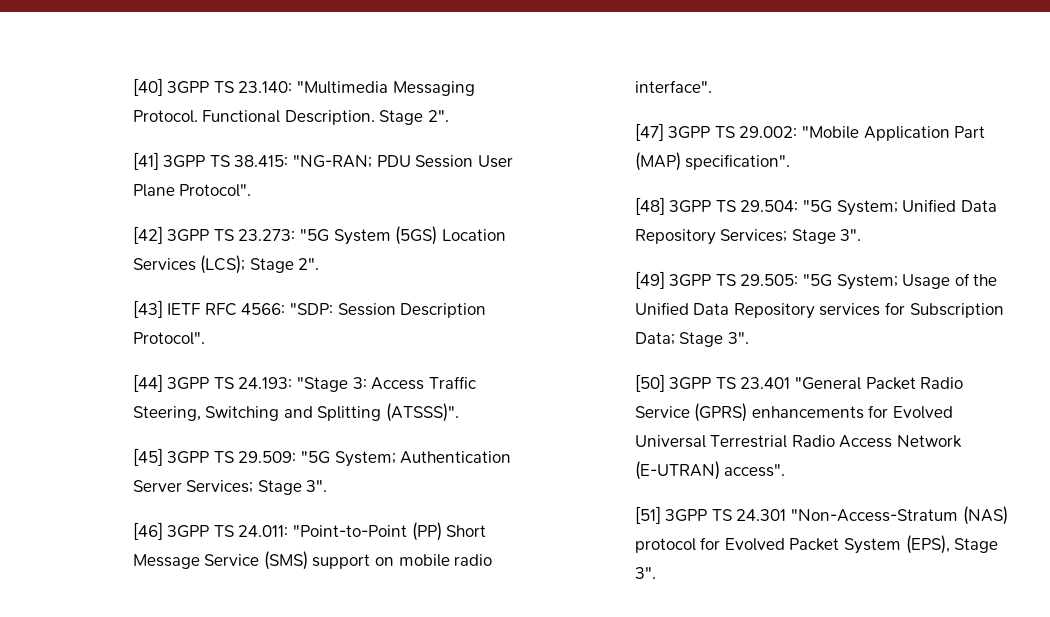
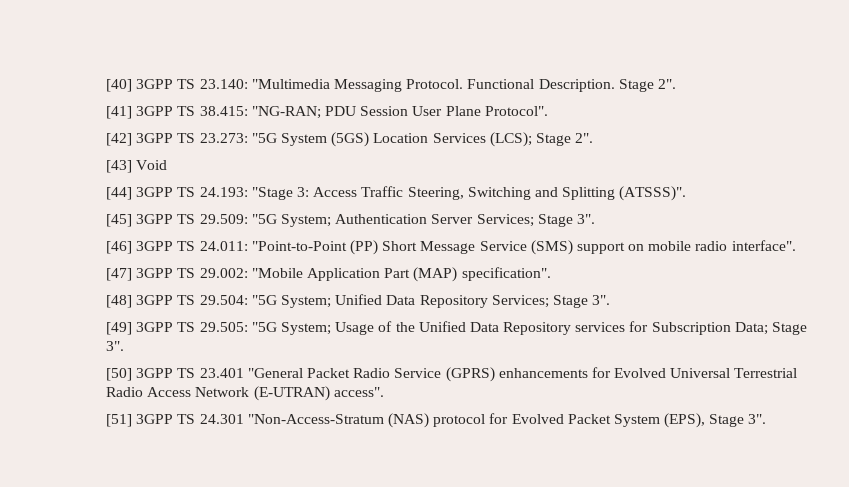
[167,303,487,318] [132,332,205,345] IETF RFC 4566: "SDP: Session Description Protocol". -> [136,160,168,170] Void

